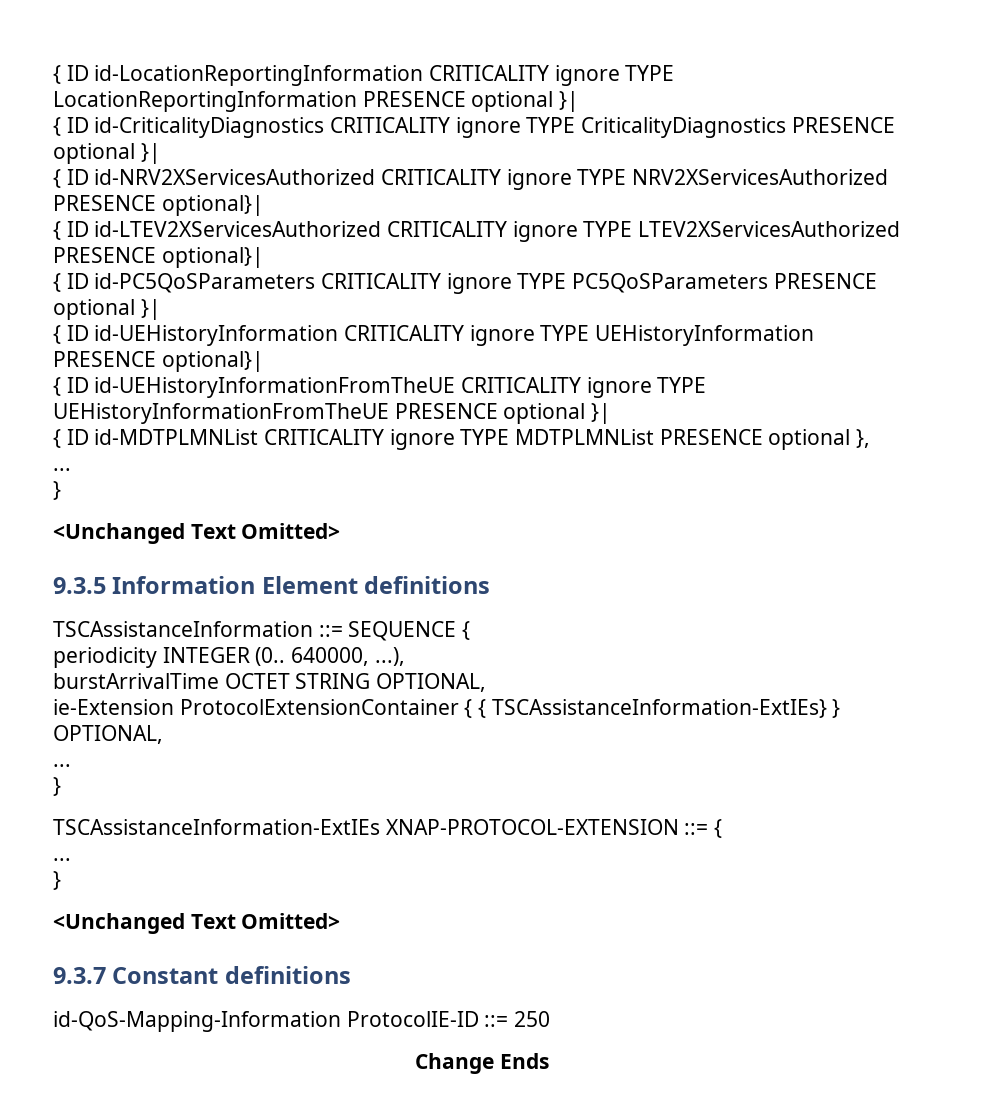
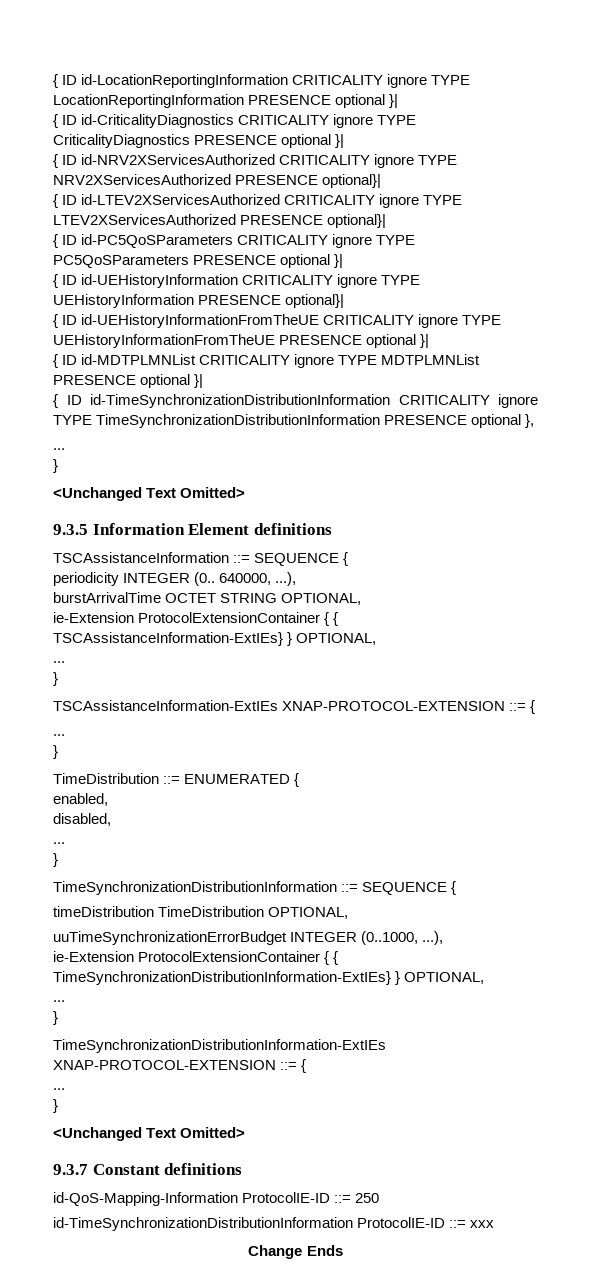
(851, 439) none -> [194,374,204,388] [53,394,538,408] [53,414,522,428] }| // { ID id-TimeSynchronizationDistributionInformation CRITICALITY ignore TYPE TimeSynchronizationDistributionInformation PRESENCE optional
(61, 880) none -> [53,773,300,787] [53,793,108,806] [53,813,111,826] [53,842,65,844] [53,853,58,867] [53,881,457,895] [53,906,349,919] [53,931,444,945] [53,951,339,965] [53,971,485,985] [53,1000,65,1002] [53,1011,58,1025] [53,1039,386,1053] [53,1059,307,1073] [53,1088,65,1090] [53,1099,58,1113] // TimeDistribution ::= ENUMERATED { // enabled, // disabled, // ... // } // TimeSynchronizationDistributionInformation ::= SEQUENCE { // timeDistribution TimeDistribution OPTIONAL, // uuTimeSynchronizationErrorBudget INTEGER (0..1000, ...), // ie-Extension ProtocolExtensionContainer { { TimeSynchronizationDistributionInformation-ExtIEs} } OPTIONAL, // ... // } // TimeSynchronizationDistributionInformation-ExtIEs XNAP-PROTOCOL-EXTENSION ::= { // ... // }
(551, 1019) none -> [53,1217,495,1231] // id-TimeSynchronizationDistributionInformation ProtocolIE-ID ::= xxx

